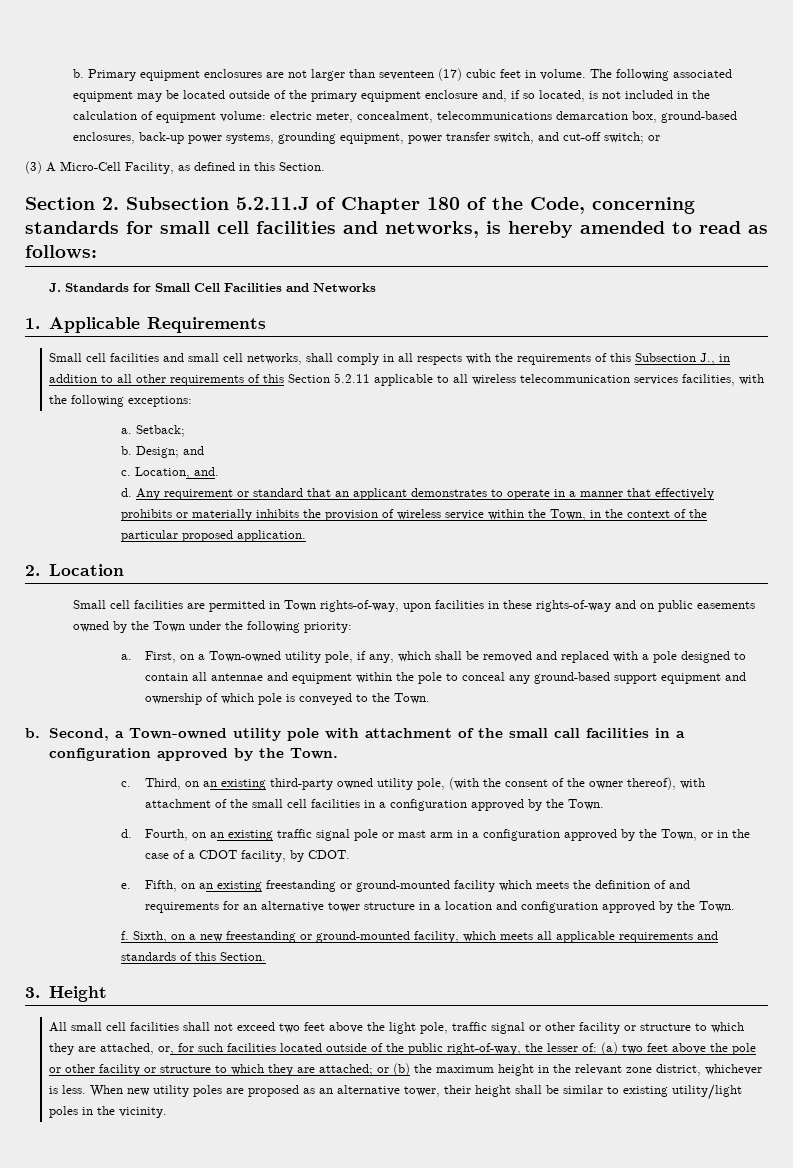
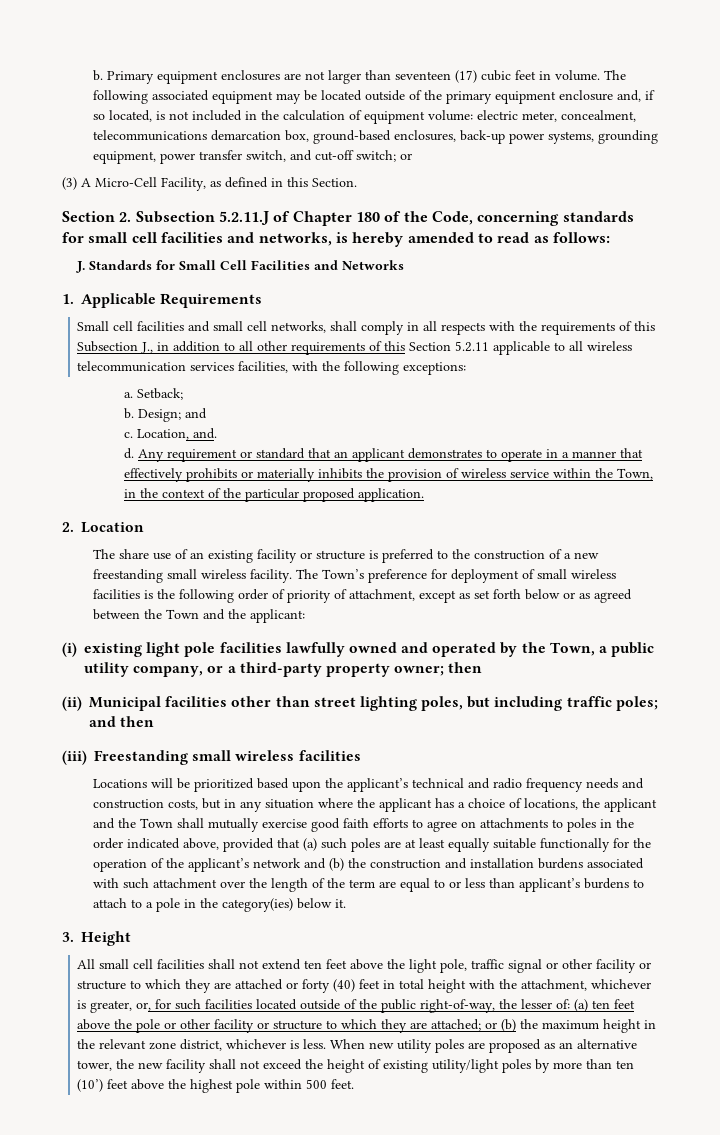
[73,600,756,612] [73,621,353,633] [121,651,747,663] [145,672,747,684] [145,693,431,705] [25,728,686,741] [49,748,339,761] [121,777,706,790] [145,799,605,811] [121,829,751,841] [145,850,351,862] [121,880,691,892] [145,901,736,913] [121,931,719,943] [121,952,267,961] Small cell facilities are permitted in Town rights-of-way, upon facilities in these rights-of-way and on public easements owned by the Town under the following priority: // a. First, on a Town-owned utility pole, if any, which shall be removed and replaced with a pole designed to contain all antennae and equipment within the pole to conceal any ground-based support equipment and ownership of which pole is conveyed to the Town. // b. Second, a Town-owned utility pole with attachment of the small call facilities in a configuration approved by the Town. // c. Third, on an existing third-party owned utility pole, (with the consent of the owner thereof), with attachment of the small cell facilities in a configuration approved by the Town. // d. Fourth, on an existing traffic signal pole or mast arm in a configuration approved by the Town, or in the case of a CDOT facility, by CDOT. // e. Fifth, on an existing freestanding or ground-mounted facility which meets the definition of and requirements for an alternative tower structure in a location and configuration approved by the Town. // f. Sixth, on a new freestanding or ground-mounted facility, which meets all applicable requirements and standards of this Section. -> [92,549,599,563] [92,569,616,583] [92,589,632,603] [92,609,305,623] [62,642,655,657] [84,662,483,677] [62,696,658,711] [89,716,155,727] [62,750,361,765] [92,778,644,792] [92,798,657,812] [92,818,634,832] [92,838,651,852] [92,858,644,872] [92,878,644,892] [92,898,346,912] The share use of an existing facility or structure is preferred to the construction of a new freestanding small wireless facility. The Town’s preference for deployment of small wireless facilities is the following order of priority of attachment, except as set forth below or as agreed between the Town and the applicant: // (i) existing light pole facilities lawfully owned and operated by the Town, a public utility company, or a third-party property owner; then // (ii) Municipal facilities other than street lighting poles, but including traffic poles; and then // (iii) Freestanding small wireless facilities // Locations will be prioritized based upon the applicant’s technical and radio frequency needs and construction costs, but in any situation where the applicant has a choice of locations, the applicant and the Town shall mutually exercise good faith efforts to agree on attachments to poles in the order indicated above, provided that (a) such poles are at least equally suitable functionally for the operation of the applicant’s network and (b) the construction and installation burdens associated with such attachment over the length of the term are equal to or less than applicant’s burdens to attach to a pole in the category(ies) below it.
[237,1022,301,1033] exceed two -> [262,959,323,970] extend ten
[100,1043,155,1055] attached, -> [235,979,652,993] [77,1000,133,1013] attached or forty (40) feet in total height with the attachment, whichever is greater,
[622,1044,644,1054] two -> [592,1000,611,1009] ten
[444,1084,743,1100] [49,1106,168,1118] their height shall be similar to existing utility/light poles in the vicinity. -> [116,1059,635,1073] [77,1079,355,1093] the new facility shall not exceed the height of existing utility/light poles by more than ten (10’) feet above the highest pole within 500 feet.

